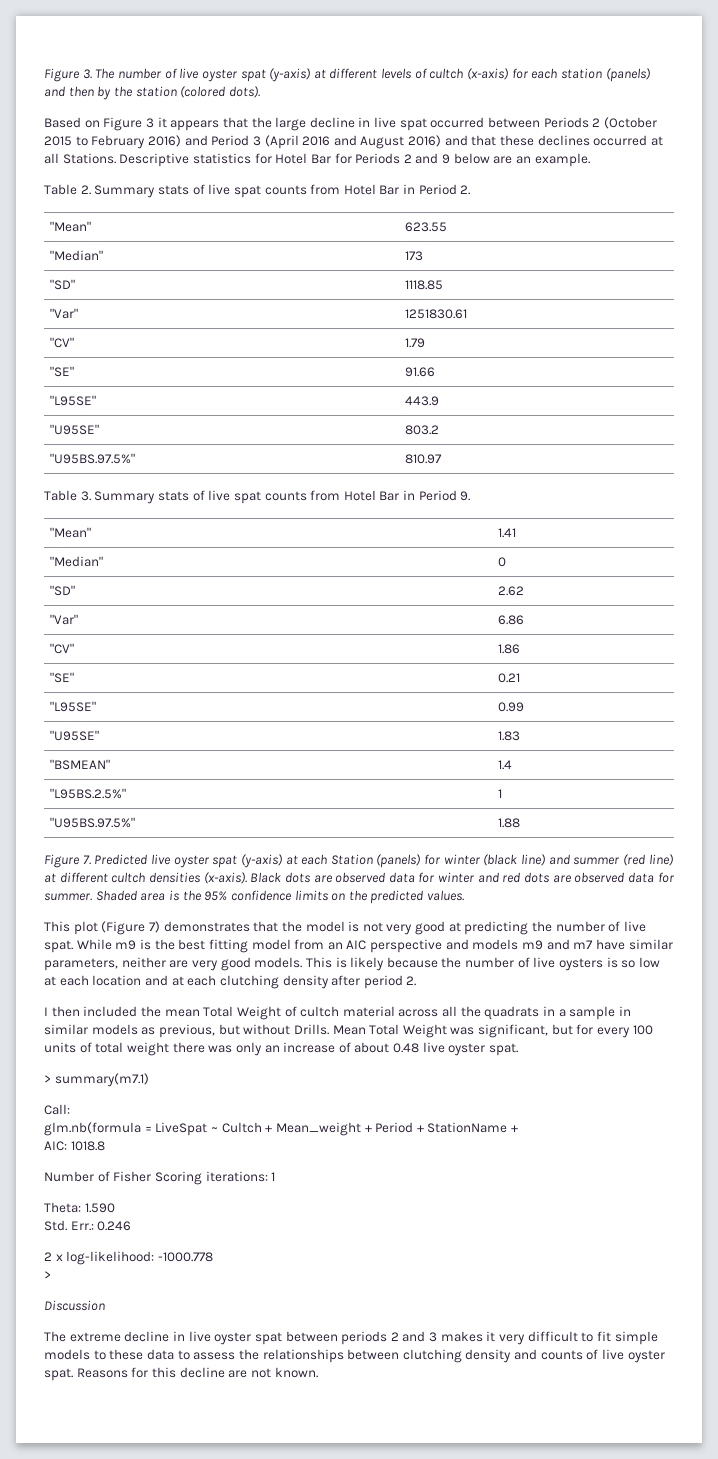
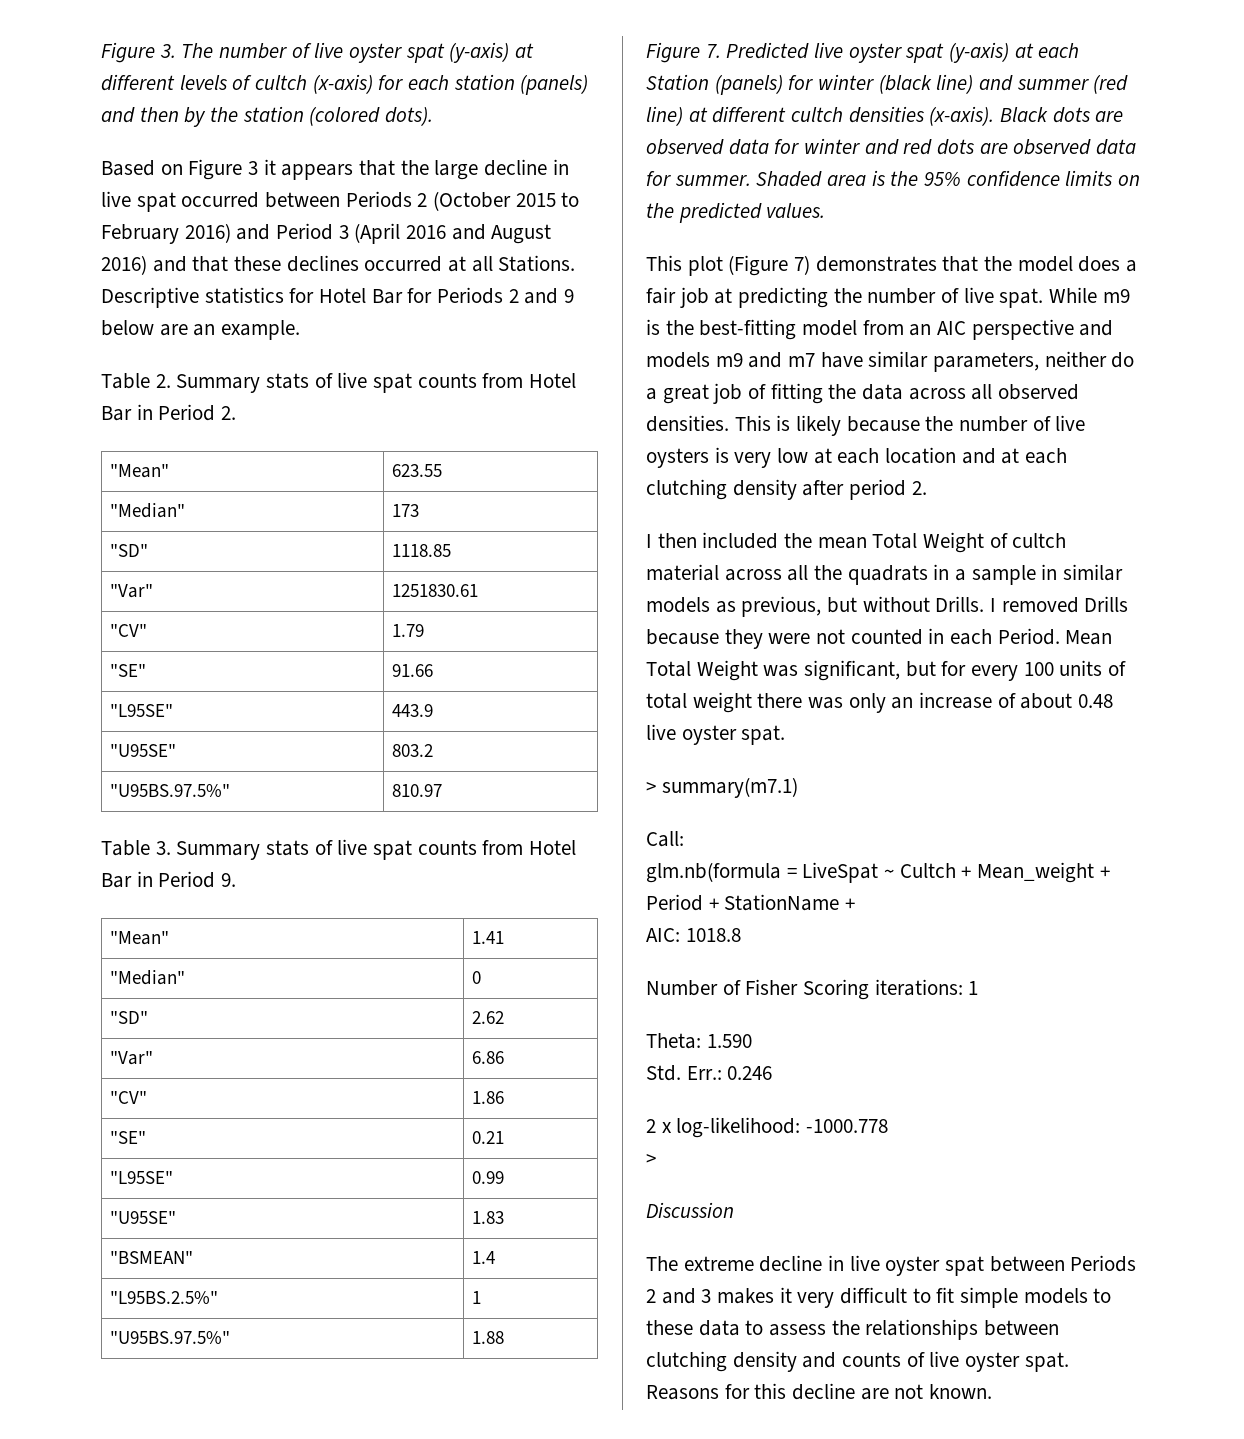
[348,921,446,935] is not very good -> [1078,256,1138,272] [646,287,709,308] does a fair job
[178,939,248,953] best fitting -> [699,319,797,340] best-fitting
[169,957,303,971] are very good models. -> [1111,352,1135,368] [646,383,1080,404] [646,415,729,432] do a great job of fitting the data across all observed densities.
[621,960,636,968] so -> [734,452,772,468] very
(329, 1029) none -> [990,596,1129,613] [646,628,1060,649] I removed Drills because they were not counted in each Period.
[341,1331,388,1345] periods -> [1070,1255,1137,1272] Periods

